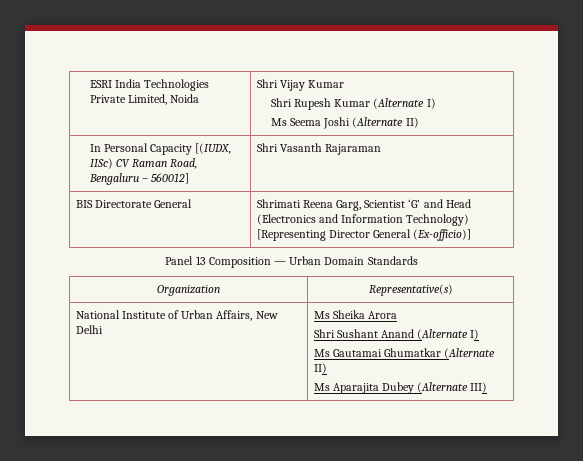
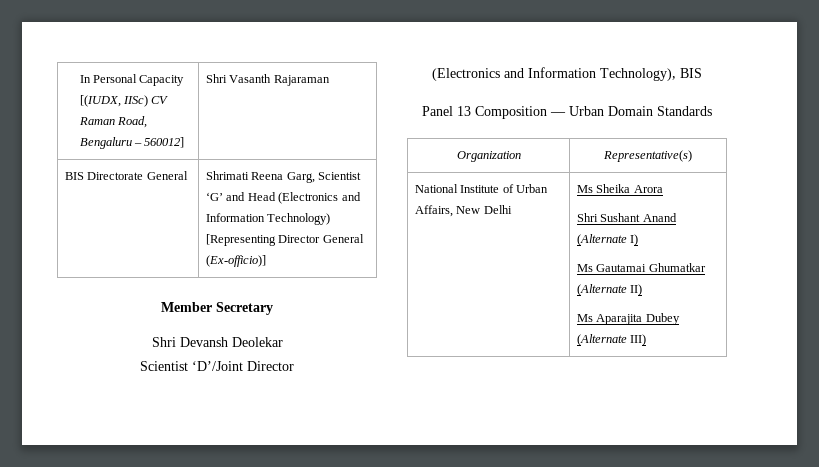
[89,79,210,91] [89,94,200,105] [256,79,344,91] [270,98,436,110] [270,117,419,129] ESRI India Technologies Private Limited, Noida | Shri Vijay Kumar // Shri Rupesh Kumar (Alternate I) // Ms Seema Joshi (Alternate II) // -> (79, 79) none
(472, 235) none -> [161,302,273,315] [151,337,283,347] [140,361,294,371] [432,67,702,81] // Member Secretary // Shri Devansh Deolekar // Scientist ‘D’/Joint Director // (Electronics and Information Technology), BIS

